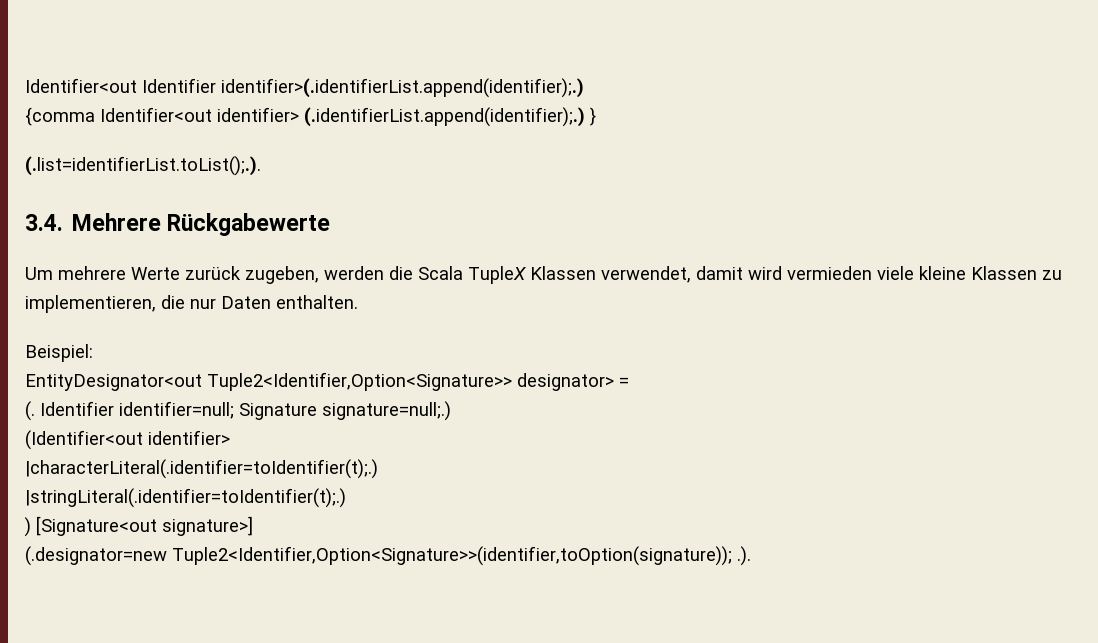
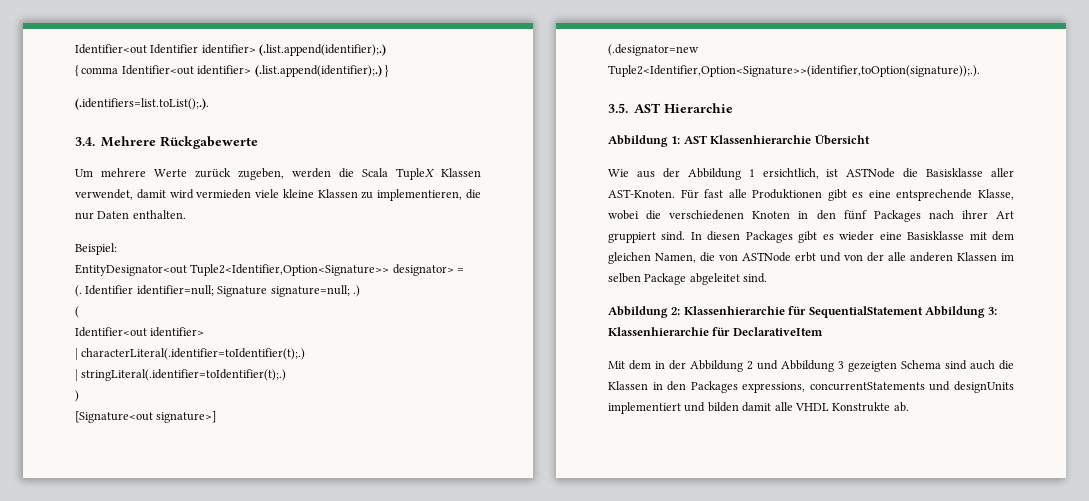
[221,78,584,98] [25,107,585,127] identifier>(.identifierList.append(identifier);.) // {comma Identifier<out identifier> (.identifierList.append(identifier);.) -> [201,44,387,56] [75,65,382,77] identifier> (.list.append(identifier);.) // { comma Identifier<out identifier> (.list.append(identifier);.)
[25,156,261,176] (.list=identifierList.toList();.). -> [75,98,209,110] (.identifiers=list.toList();.).
[322,401,451,421] [25,430,230,450] [25,459,378,479] [25,488,346,508] signature=null;.) // (Identifier<out identifier> // |characterLiteral(.identifier=toIdentifier(t);.) // |stringLiteral(.identifier=toIdentifier(t);.) -> [270,285,360,297] [75,306,79,318] [75,327,205,337] [75,348,306,360] [75,369,287,381] signature=null; .) // ( // Identifier<out identifier> // | characterLiteral(.identifier=toIdentifier(t);.) // | stringLiteral(.identifier=toIdentifier(t);.)
(31, 527) none -> (79, 396) //
[172,546,751,566] Tuple2<Identifier,Option<Signature>>(identifier,toOption(signature)); .). -> [608,65,980,77] [608,103,734,113] [608,134,870,147] [608,168,1014,180] [608,189,1014,201] [608,210,1014,222] [608,231,1014,243] [608,252,1014,264] [608,273,768,285] [608,306,998,318] [608,327,823,336] [608,360,1014,372] [608,381,1014,393] [608,402,909,414] Tuple2<Identifier,Option<Signature>>(identifier,toOption(signature));.). // 3.5. AST Hierarchie // Abbildung 1: AST Klassenhierarchie Übersicht // Wie aus der Abbildung 1 ersichtlich, ist ASTNode die Basisklasse aller AST-Knoten. Für fast alle Produktionen gibt es eine entsprechende Klasse, wobei die verschiedenen Knoten in den fünf Packages nach ihrer Art gruppiert sind. In diesen Packages gibt es wieder eine Basisklasse mit dem gleichen Namen, die von ASTNode erbt und von der alle anderen Klassen im selben Package abgeleitet sind. // Abbildung 2: Klassenhierarchie für SequentialStatement Abbildung 3: Klassenhierarchie für DeclarativeItem // Mit dem in der Abbildung 2 und Abbildung 3 gezeigten Schema sind auch die Klassen in den Packages expressions, concurrentStatements und designUnits implementiert und bilden damit alle VHDL Konstrukte ab.

